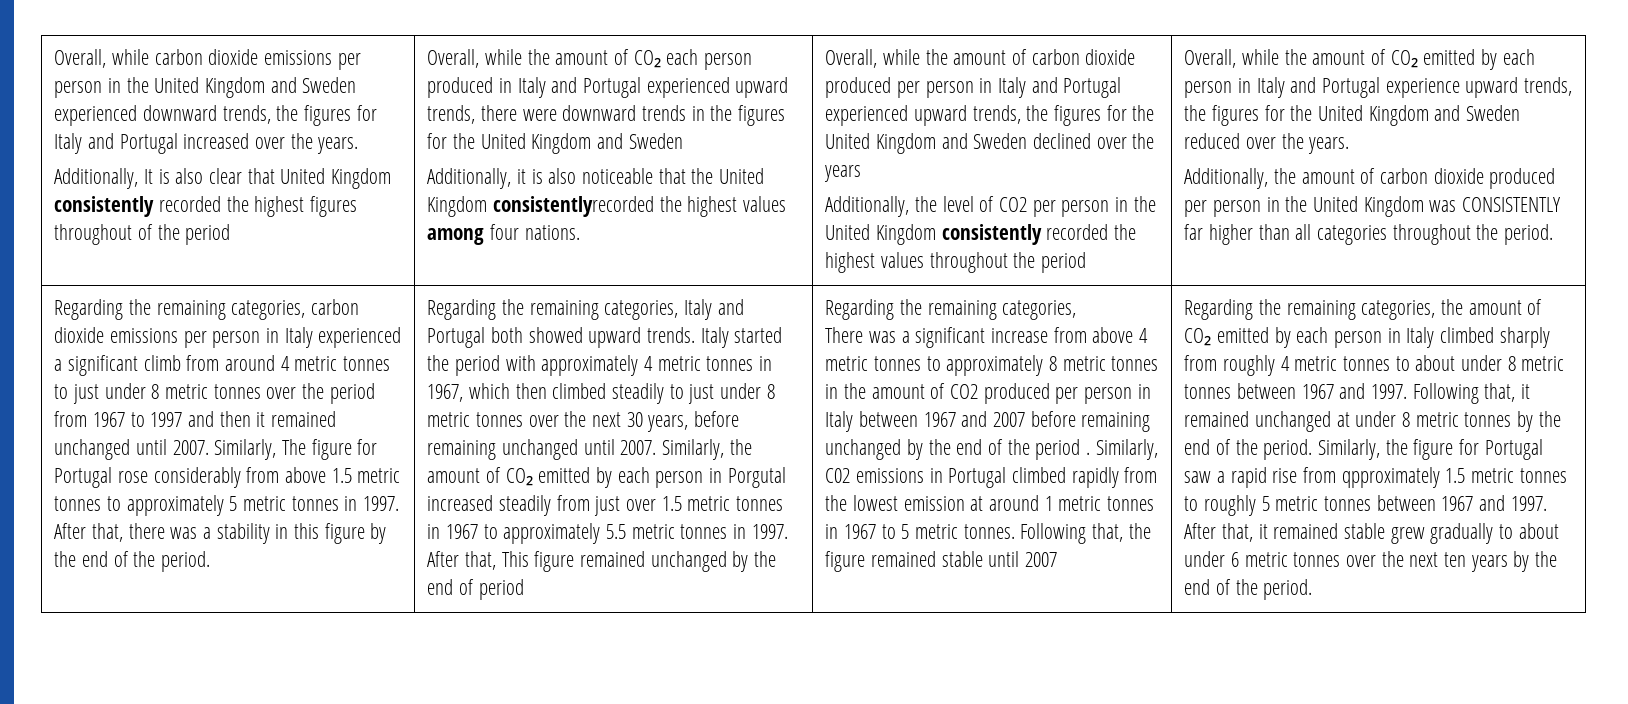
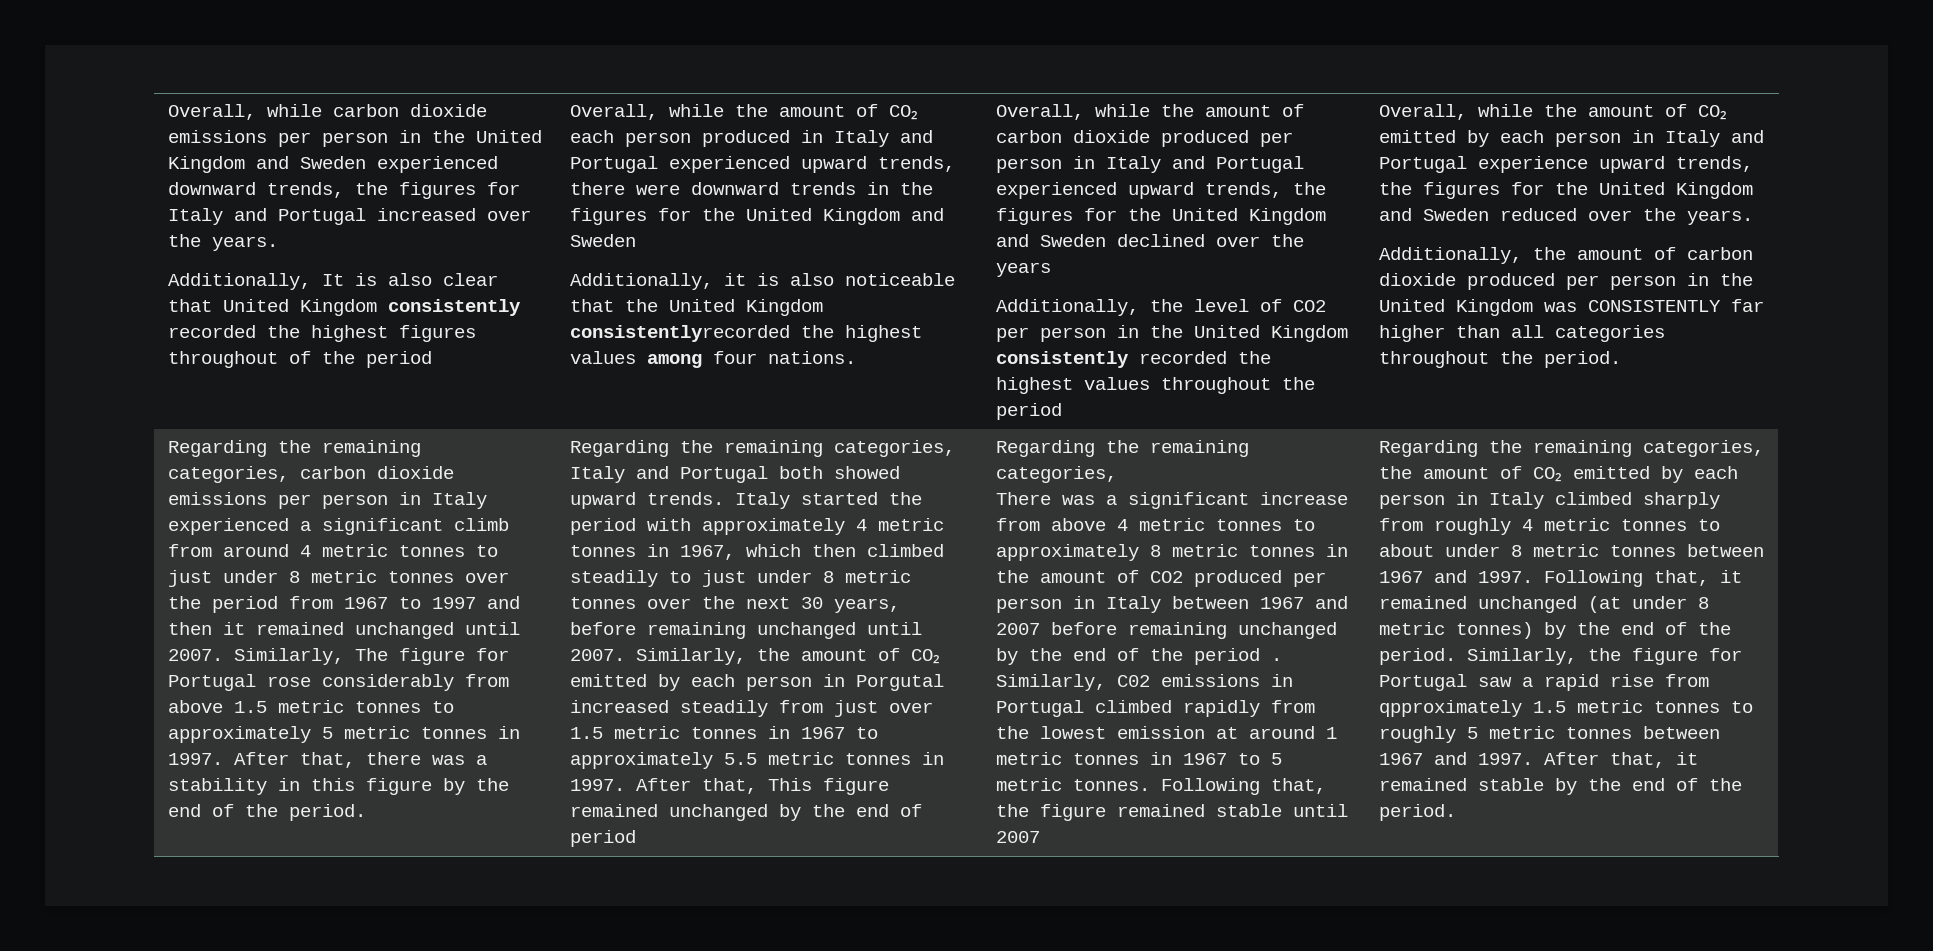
[1336,411,1512,427] at under 8 metric tonnes -> [1587,596,1709,613] [1378,622,1533,639] (at under 8 metric tonnes)
[1390,523,1559,544] [1184,551,1508,572] grew gradually to about under 6 metric tonnes over the next ten years -> (1544, 784) none

